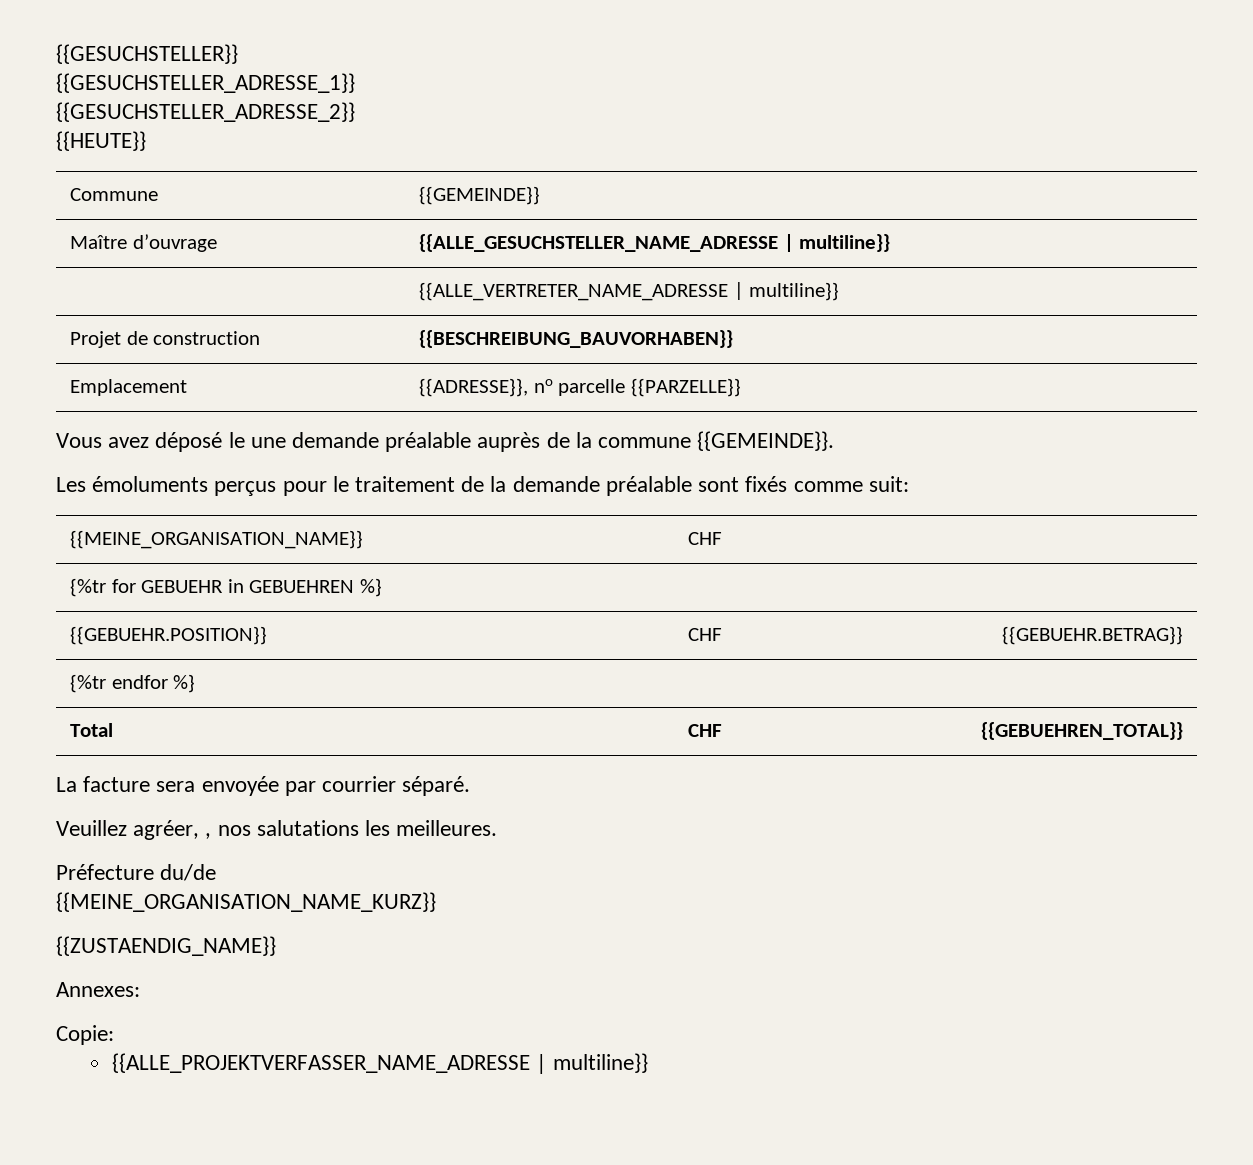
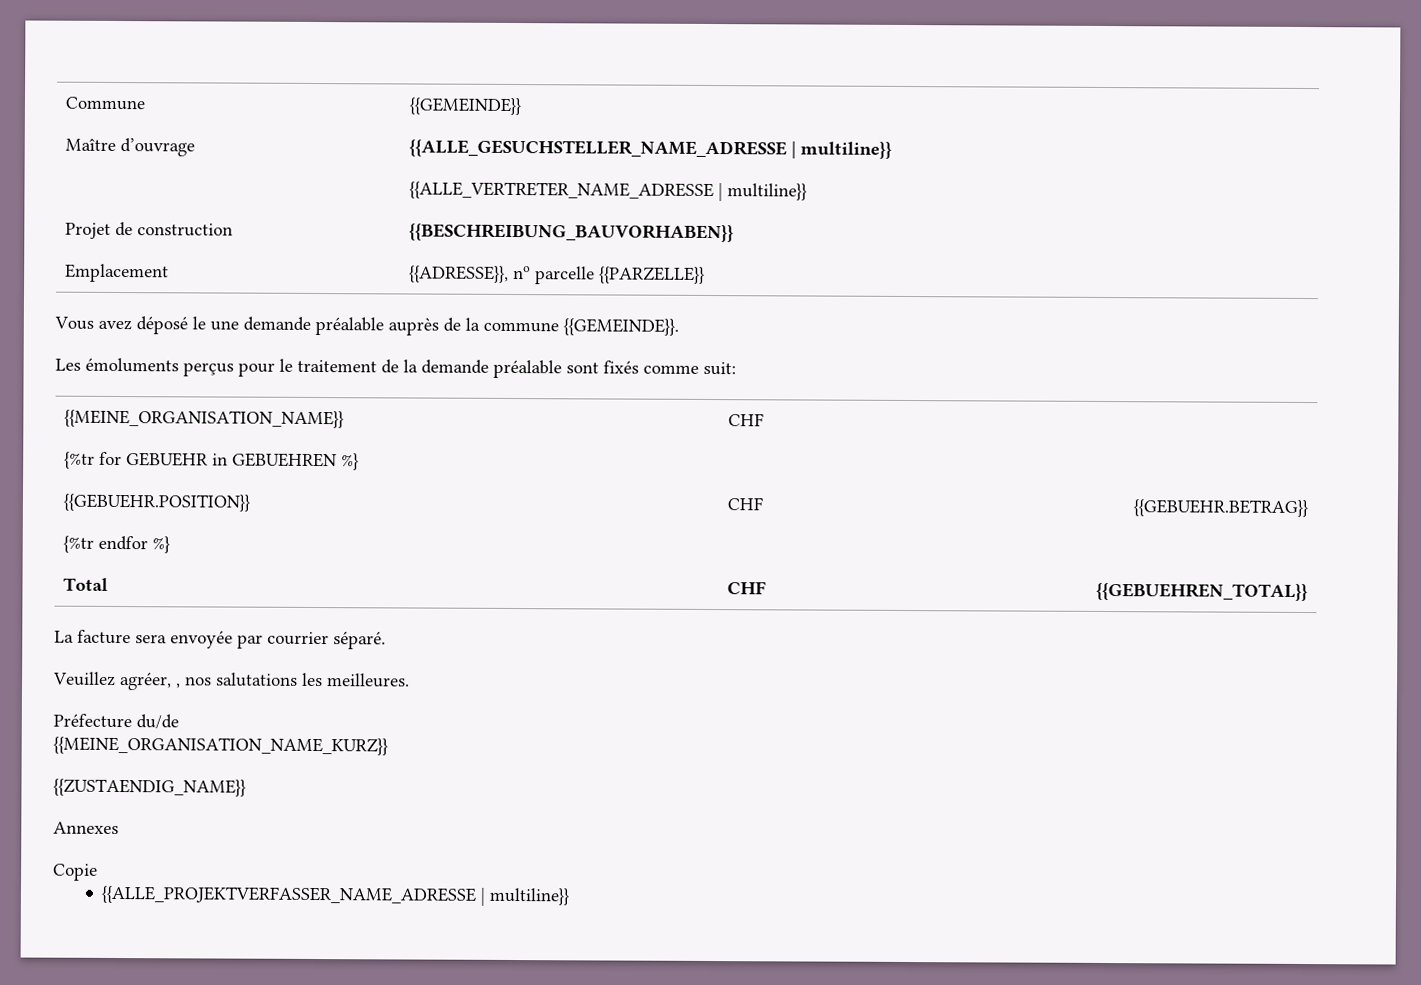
[56,44,238,64] [56,73,355,93] [56,102,355,122] [56,131,146,151] {{GESUCHSTELLER}} // {{GESUCHSTELLER_ADRESSE_1}} // {{GESUCHSTELLER_ADRESSE_2}} // {{HEUTE}} // -> (65, 103) none
[56,982,140,997] [56,1025,114,1045] Annexes: // Copie: -> [53,821,119,835] [53,863,98,881] Annexes // Copie

